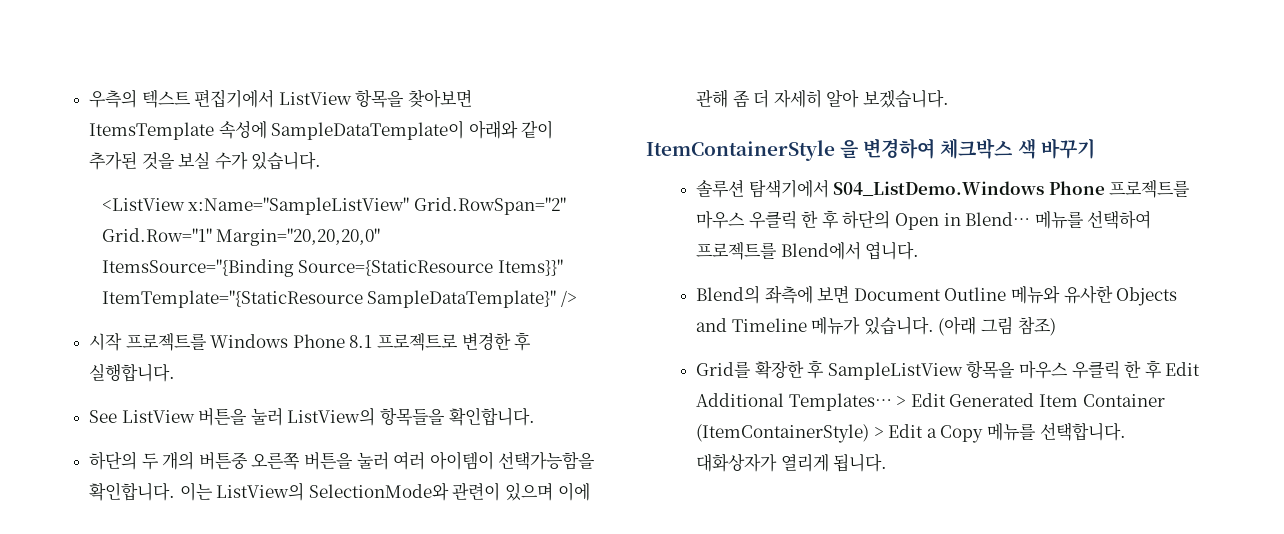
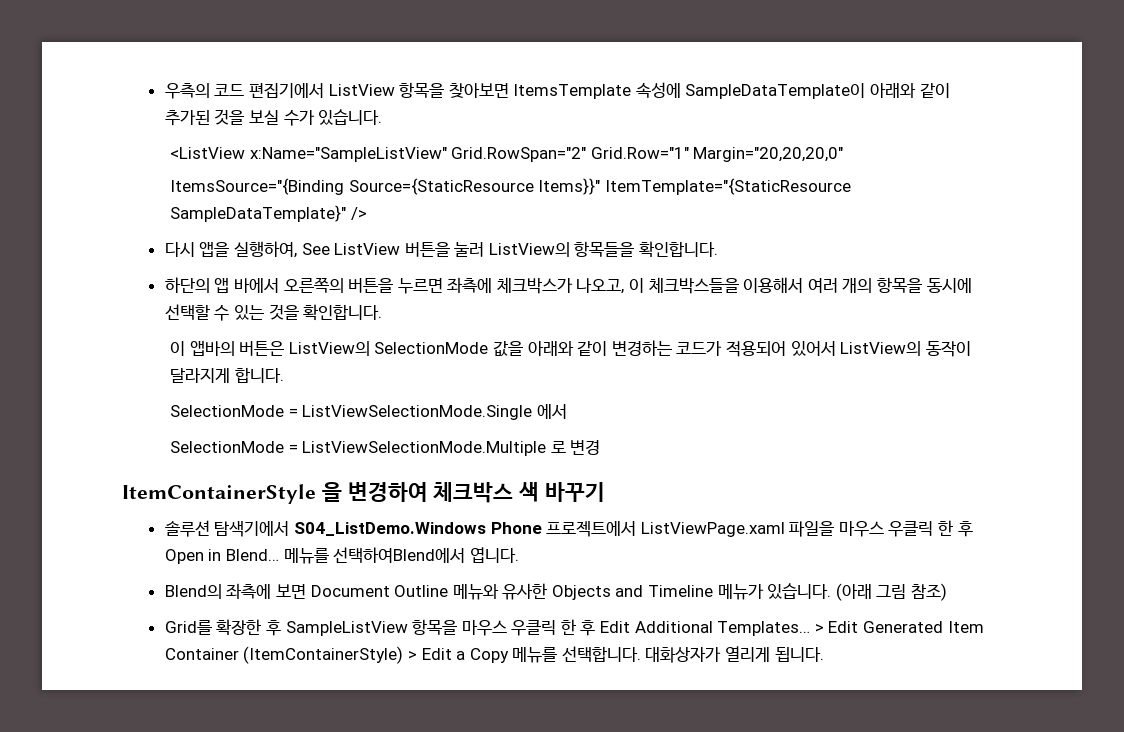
[141,90,191,108] 텍스트 -> [214,84,245,96] 코드
[89,332,532,351] [89,364,176,382] 시작 프로젝트를 Windows Phone 8.1 프로젝트로 변경한 후 실행합니다. // -> [164,241,297,258] 다시 앱을 실행하여,
[141,451,596,470] [89,482,590,501] [696,89,949,108] 두 개의 버튼중 오른쪽 버튼을 눌러 여러 아이템이 선택가능함을 확인합니다. 이는 ListView의 SelectionMode와 관련이 있으며 이에 관해 좀 더 자세히 알아 보겠습니다. -> [214,277,972,294] [164,304,383,321] [170,340,971,357] [170,367,284,383] [170,404,567,420] [170,440,601,456] 앱 바에서 오른쪽의 버튼을 누르면 좌측에 체크박스가 나오고, 이 체크박스들을 이용해서 여러 개의 항목을 동시에 선택할 수 있는 것을 확인합니다. // 이 앱바의 버튼은 ListView의 SelectionMode 값을 아래와 같이 변경하는 코드가 적용되어 있어서 ListView의 동작이 달라지게 합니다. // SelectionMode = ListViewSelectionMode.Single 에서 // SelectionMode = ListViewSelectionMode.Multiple 로 변경
[1109,180,1191,198] [696,210,891,229] 프로젝트를 마우스 우클릭 한 후 하단의 -> [546,520,973,537] 프로젝트에서 ListViewPage.xaml 파일을 마우스 우클릭 한 후
[1087,210,1152,229] [696,241,861,260] 선택하여 프로젝트를 Blend에서 -> [333,547,466,563] 선택하여Blend에서

